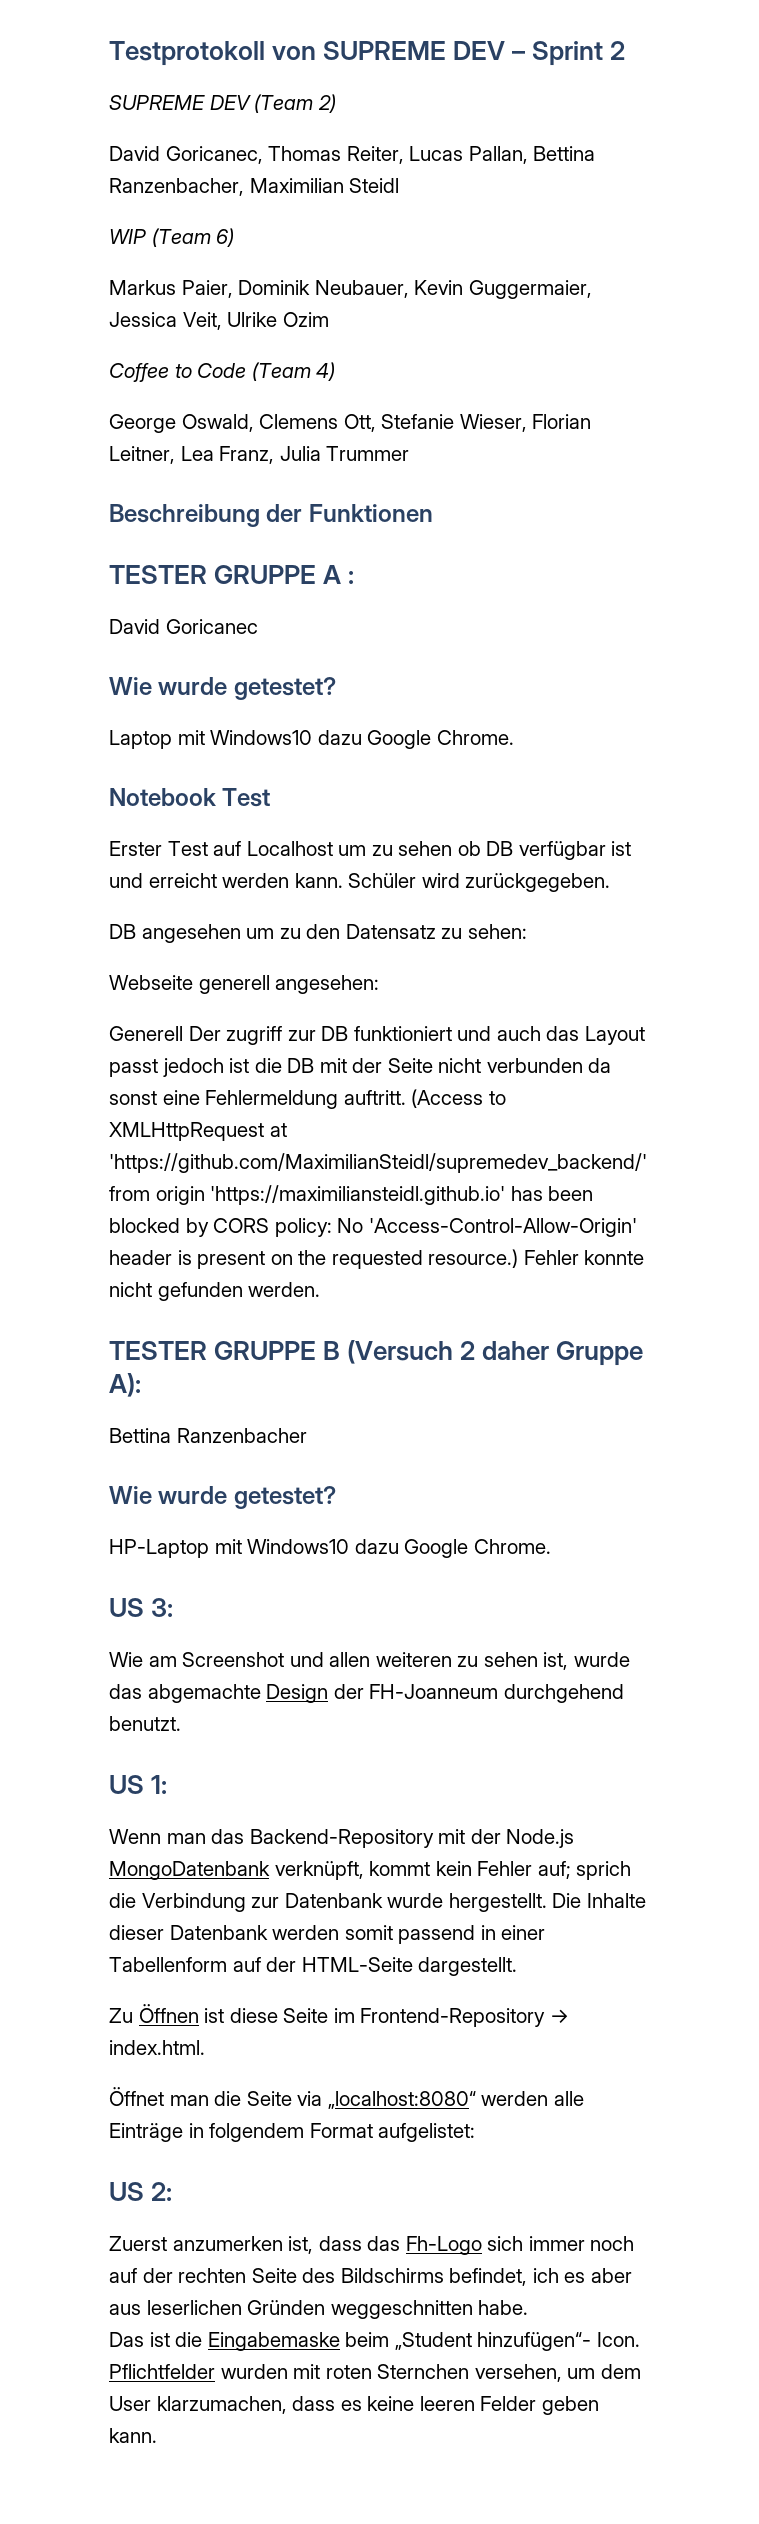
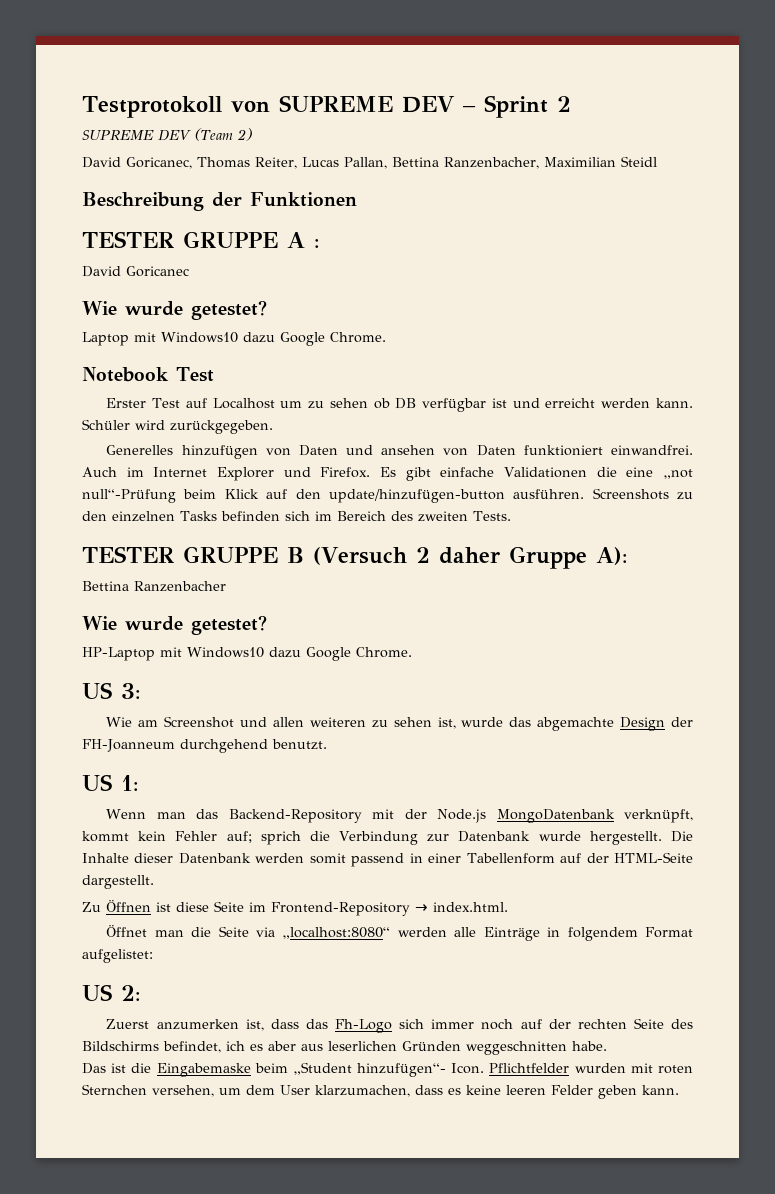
[109,228,235,247] [109,280,592,299] [109,312,329,330] [109,362,336,382] [109,414,592,433] [109,446,410,464] // WIP (Team 6) // Markus Paier, Dominik Neubauer, Kevin Guggermaier, Jessica Veit, Ulrike Ozim // Coffee to Code (Team 4) // George Oswald, Clemens Ott, Stefanie Wieser, Florian Leitner, Lea Franz, Julia Trummer -> (657, 161) none
[109,924,527,943] [109,975,380,994] [109,1026,645,1045] [109,1058,612,1077] [109,1089,506,1109] [109,1122,287,1141] [109,1153,647,1173] [109,1185,594,1205] [109,1218,637,1237] [109,1249,645,1269] [109,1282,321,1301] DB angesehen um zu den Datensatz zu sehen: // Webseite generell angesehen: // Generell Der zugriff zur DB funktioniert und auch das Layout passt jedoch ist die DB mit der Seite nicht verbunden da sonst eine Fehlermeldung auftritt. (Access to XMLHttpRequest at 'https://github.com/MaximilianSteidl/supremedev_backend/' from origin 'https://maximiliansteidl.github.io' has been blocked by CORS policy: No 'Access-Control-Allow-Origin' header is present on the requested resource.) Fehler konnte nicht gefunden werden. -> [106,445,693,459] [82,467,693,481] [82,488,693,503] [82,511,511,522] Generelles hinzufügen von Daten und ansehen von Daten funktioniert einwandfrei. Auch im Internet Explorer und Firefox. Es gibt einfache Validationen die eine „not null“-Prüfung beim Klick auf den update/hinzufügen-button ausführen. Screenshots zu den einzelnen Tasks befinden sich im Bereich des zweiten Tests.

